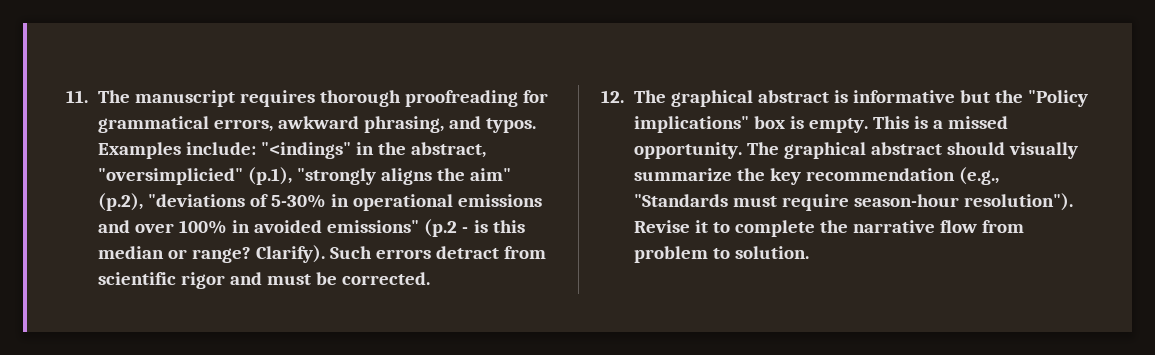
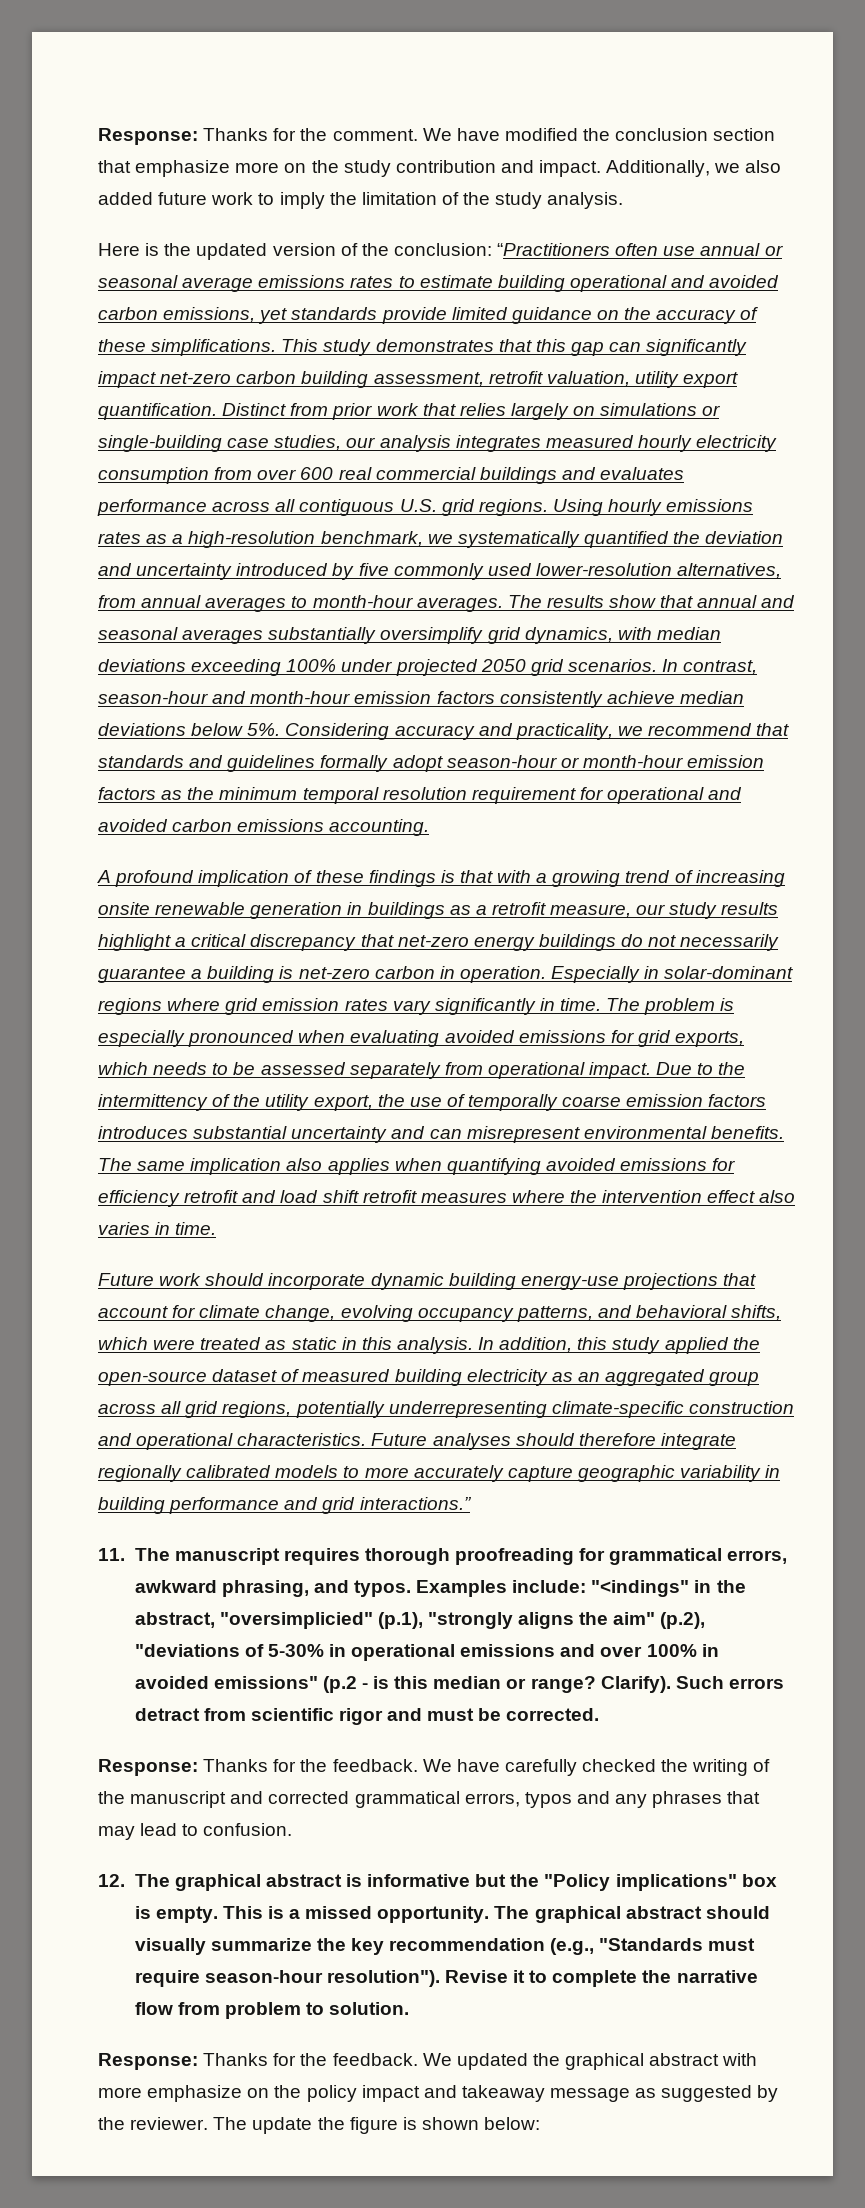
(66, 96) none -> [98,128,776,145] [98,160,782,177] [98,192,624,209] [98,243,783,260] [98,275,780,292] [98,307,759,324] [98,339,748,356] [98,371,739,388] [98,403,721,420] [98,435,778,452] [98,467,685,484] [97,499,754,516] [98,531,784,548] [98,563,782,580] [98,595,796,612] [98,627,721,644] [98,659,758,676] [98,691,744,708] [98,723,790,740] [98,755,765,772] [98,787,743,804] [98,819,430,836] [97,870,785,887] [98,902,779,919] [98,934,780,951] [98,966,794,983] [98,998,735,1015] [98,1030,745,1047] [98,1062,746,1079] [98,1094,767,1111] [98,1126,784,1143] [98,1158,736,1175] [98,1190,796,1207] [98,1222,217,1235] [98,1273,757,1290] [98,1305,782,1322] [98,1337,760,1354] [98,1369,760,1386] [98,1401,794,1418] [98,1433,736,1450] [98,1465,781,1482] [98,1497,472,1514] Response: Thanks for the comment. We have modified the conclusion section that emphasize more on the study contribution and impact. Additionally, we also added future work to imply the limitation of the study analysis. // Here is the updated version of the conclusion: “Practitioners often use annual or seasonal average emissions rates to estimate building operational and avoided carbon emissions, yet standards provide limited guidance on the accuracy of these simplifications. This study demonstrates that this gap can significantly impact net-zero carbon building assessment, retrofit valuation, utility export quantification. Distinct from prior work that relies largely on simulations or single-building case studies, our analysis integrates measured hourly electricity consumption from over 600 real commercial buildings and evaluates performance across all contiguous U.S. grid regions. Using hourly emissions rates as a high-resolution benchmark, we systematically quantified the deviation and uncertainty introduced by five commonly used lower-resolution alternatives, from annual averages to month-hour averages. The results show that annual and seasonal averages substantially oversimplify grid dynamics, with median deviations exceeding 100% under projected 2050 grid scenarios. In contrast, season-hour and month-hour emission factors consistently achieve median deviations below 5%. Considering accuracy and practicality, we recommend that standards and guidelines formally adopt season-hour or month-hour emission factors as the minimum temporal resolution requirement for operational and avoided carbon emissions accounting. // A profound implication of these findings is that with a growing trend of increasing onsite renewable generation in buildings as a retrofit measure, our study results highlight a critical discrepancy that net-zero energy buildings do not necessarily guarantee a building is net-zero carbon in operation. Especially in solar-dominant regions where grid emission rates vary significantly in time. The problem is especially pronounced when evaluating avoided emissions for grid exports, which needs to be assessed separately from operational impact. Due to the intermittency of the utility export, the use of temporally coarse emission factors introduces substantial uncertainty and can misrepresent environmental benefits. The same implication also applies when quantifying avoided emissions for efficiency retrofit and load shift retrofit measures where the intervention effect also varies in time. // Future work should incorporate dynamic building energy-use projections that account for climate change, evolving occupancy patterns, and behavioral shifts, which were treated as static in this analysis. In addition, this study applied the open-source dataset of measured building electricity as an aggregated group across all grid regions, potentially underrepresenting climate-specific construction and operational characteristics. Future analyses should therefore integrate regionally calibrated models to more accurately capture geographic variability in building performance and grid interactions.” //
(431, 278) none -> [98,1759,771,1776] [98,1791,761,1808] [98,1823,293,1840] // Response: Thanks for the feedback. We have carefully checked the writing of the manuscript and corrected grammatical errors, typos and any phrases that may lead to confusion.
(809, 252) none -> [98,2053,758,2070] [98,2085,779,2102] [98,2117,541,2134] // Response: Thanks for the feedback. We updated the graphical abstract with more emphasize on the policy impact and takeaway message as suggested by the reviewer. The update the figure is shown below:

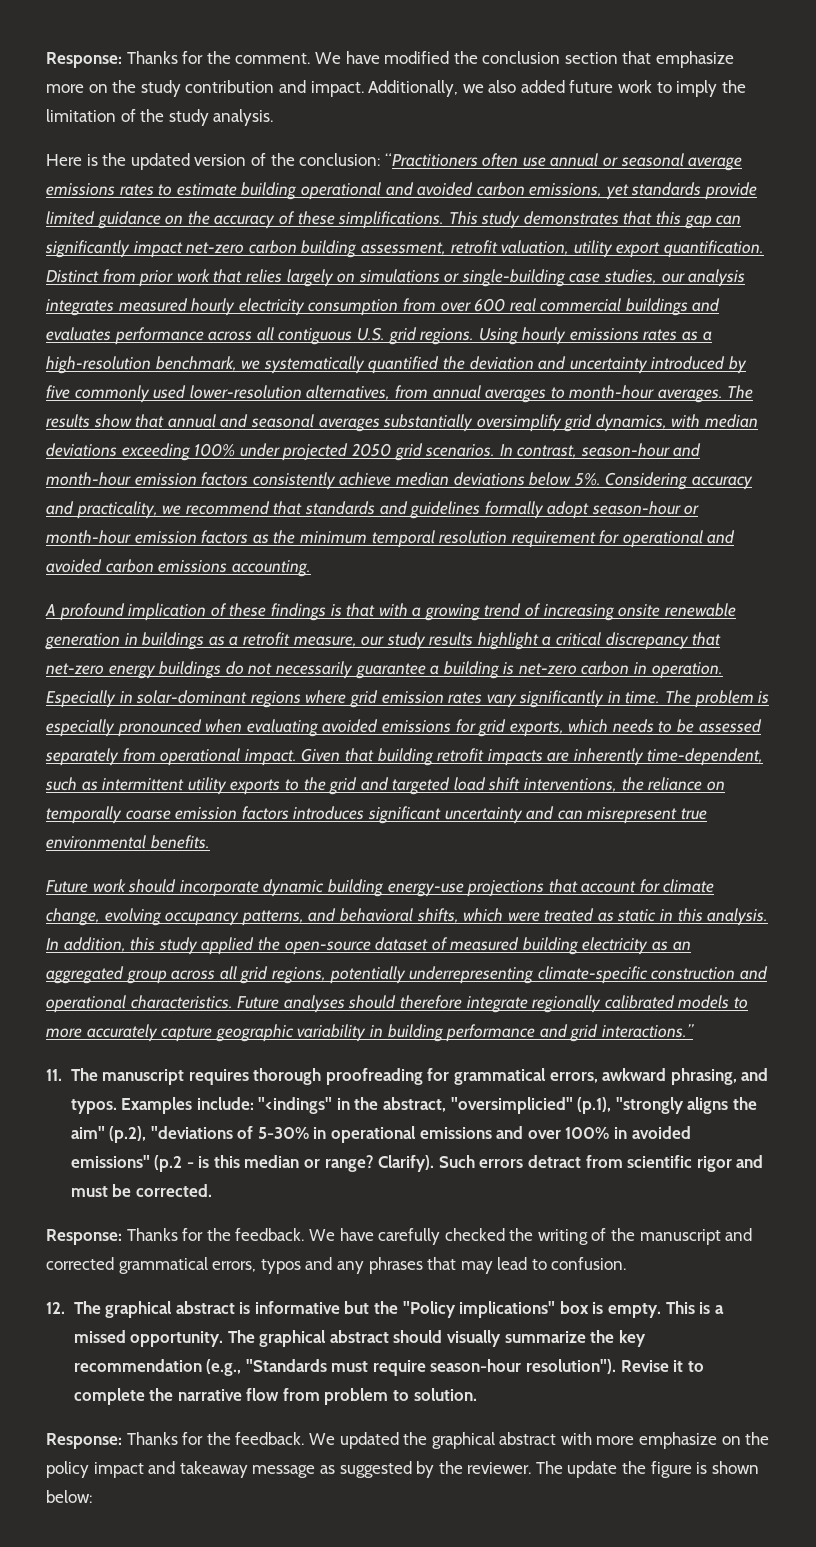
[656,1062,746,1075] [98,1094,465,1111] Due to the intermittency of the utility export, the use of -> [301,748,764,766] [45,777,725,795] Given that building retrofit impacts are inherently time-dependent, such as intermittent utility exports to the grid and targeted load shift interventions, the reliance on
[193,1126,288,1139] substantial -> [367,806,441,824] significant
(580, 1134) none -> [680,808,707,820] true
[98,1158,736,1175] [98,1190,796,1207] [98,1222,217,1235] The same implication also applies when quantifying avoided emissions for efficiency retrofit and load shift retrofit measures where the intervention effect also varies in time. -> (210, 842) none

